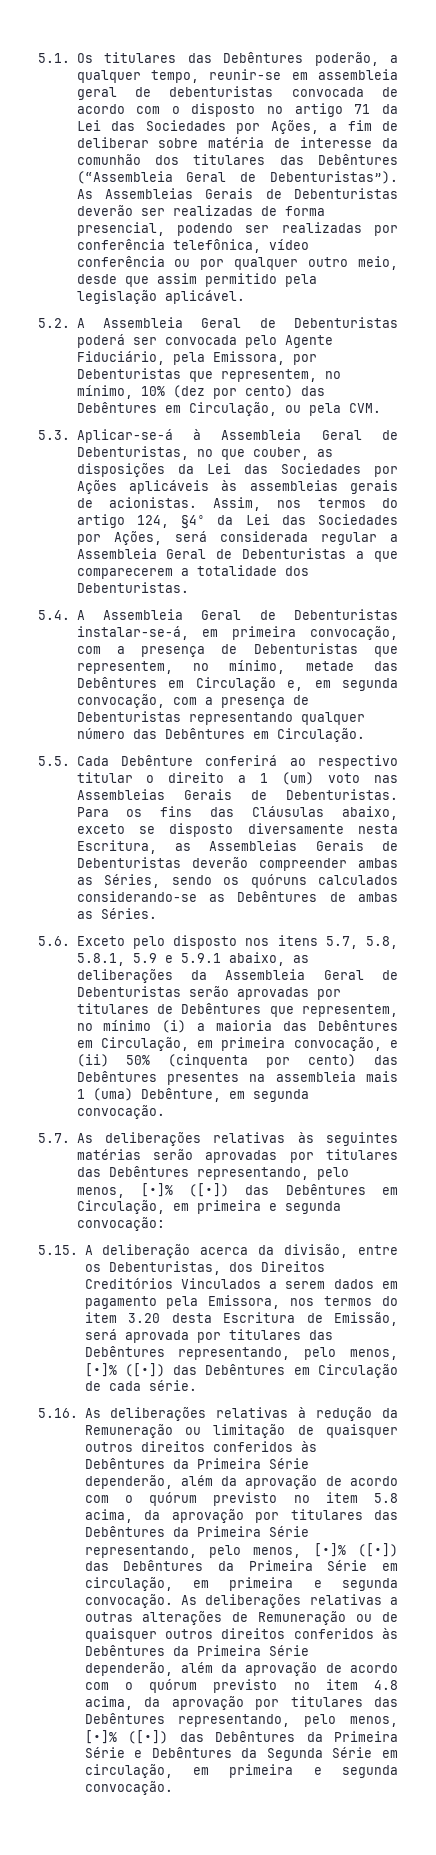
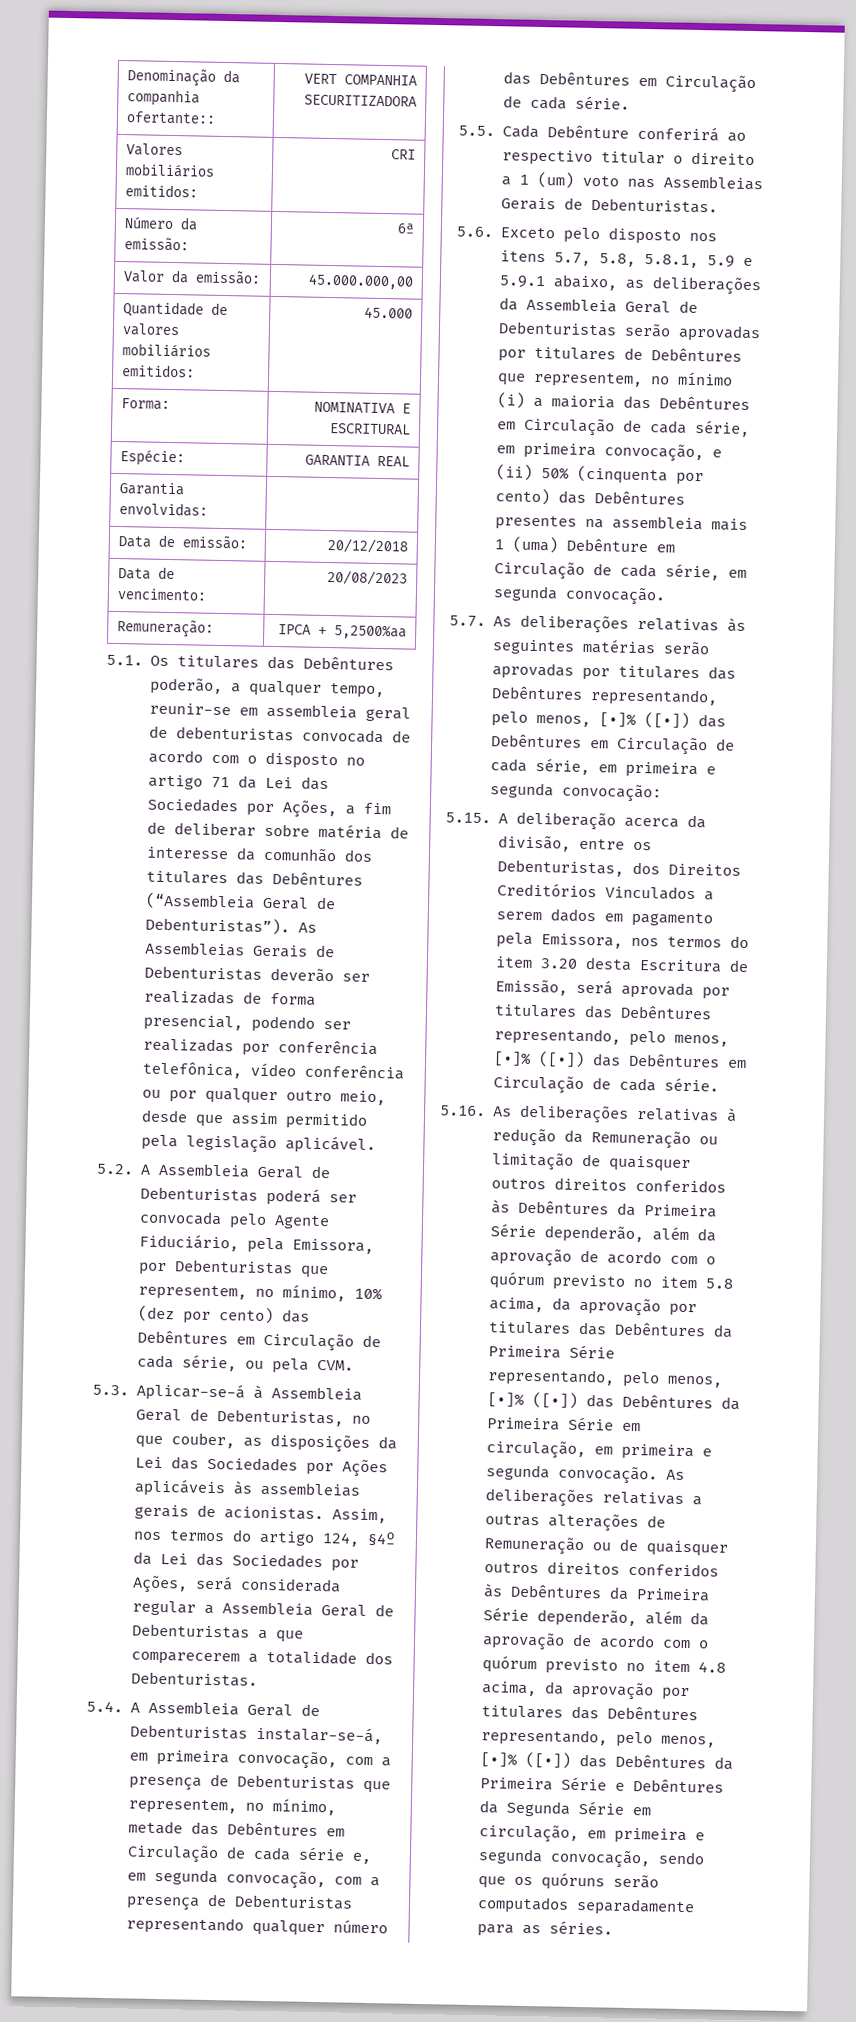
(38, 58) none -> [126,68,240,87] [126,89,200,107] [125,111,216,125] [304,73,419,86] [304,94,419,107] [125,143,183,157] [124,163,215,178] [124,184,198,198] [391,149,417,160] [123,216,198,231] [123,237,189,252] [397,223,415,234] [122,269,261,285] [308,273,414,290] [122,301,228,318] [121,323,180,337] [121,343,211,358] [121,364,195,378] [364,306,414,319] [120,398,170,410] [314,401,412,414] [329,423,412,435] [119,449,185,467] [305,454,411,467] [118,482,184,496] [118,502,208,517] [117,534,247,550] [327,538,409,554] [117,566,175,580] [116,588,206,601] [327,570,409,586] [116,619,214,638] [278,624,408,640] Denominação da companhia ofertante:: | VERT COMPANHIA SECURITIZADORA // Valores mobiliários emitidos: | CRI // Número da emissão: | 6ª // Valor da emissão: | 45.000.000,00 // Quantidade de valores mobiliários emitidos: | 45.000 // Forma: | NOMINATIVA E ESCRITURAL // Espécie: | GARANTIA REAL // Garantia envolvidas: | // Data de emissão: | 20/12/2018 // Data de vencimento: | 20/08/2023 // Remuneração: | IPCA + 5,2500%aa //
[188,402,277,416] Circulação, -> [262,1332,381,1352] [136,1354,237,1372] Circulação de cada série,
(276, 684) none -> [225,1846,345,1861] de cada série
[276,728,365,742] Circulação. -> [664,74,756,94] [502,95,630,110] Circulação de cada série.
[76,806,398,820] [76,823,398,837] [76,840,398,854] [76,857,398,871] [76,874,398,888] [76,891,398,902] [76,908,157,919] Para os fins das Cláusulas abaixo, exceto se disposto diversamente nesta Escritura, as Assembleias Gerais de Debenturistas deverão compreender ambas as Séries, sendo os quóruns calculados considerando-se as Debêntures de ambas as Séries. -> (718, 205) none
[100,1037,189,1051] Circulação, -> [522,417,750,438] Circulação de cada série,
[140,1088,221,1102] Debênture, -> [565,538,675,553] [493,561,720,581] Debênture em Circulação de cada série,
[76,1200,165,1214] Circulação, -> [615,736,735,756] [489,757,590,776] Circulação de cada série,
[84,1781,173,1795] convocação. -> [549,1849,705,1869] [477,1872,659,1891] [476,1896,695,1917] [476,1920,613,1937] convocação, sendo que os quóruns serão computados separadamente para as séries.

